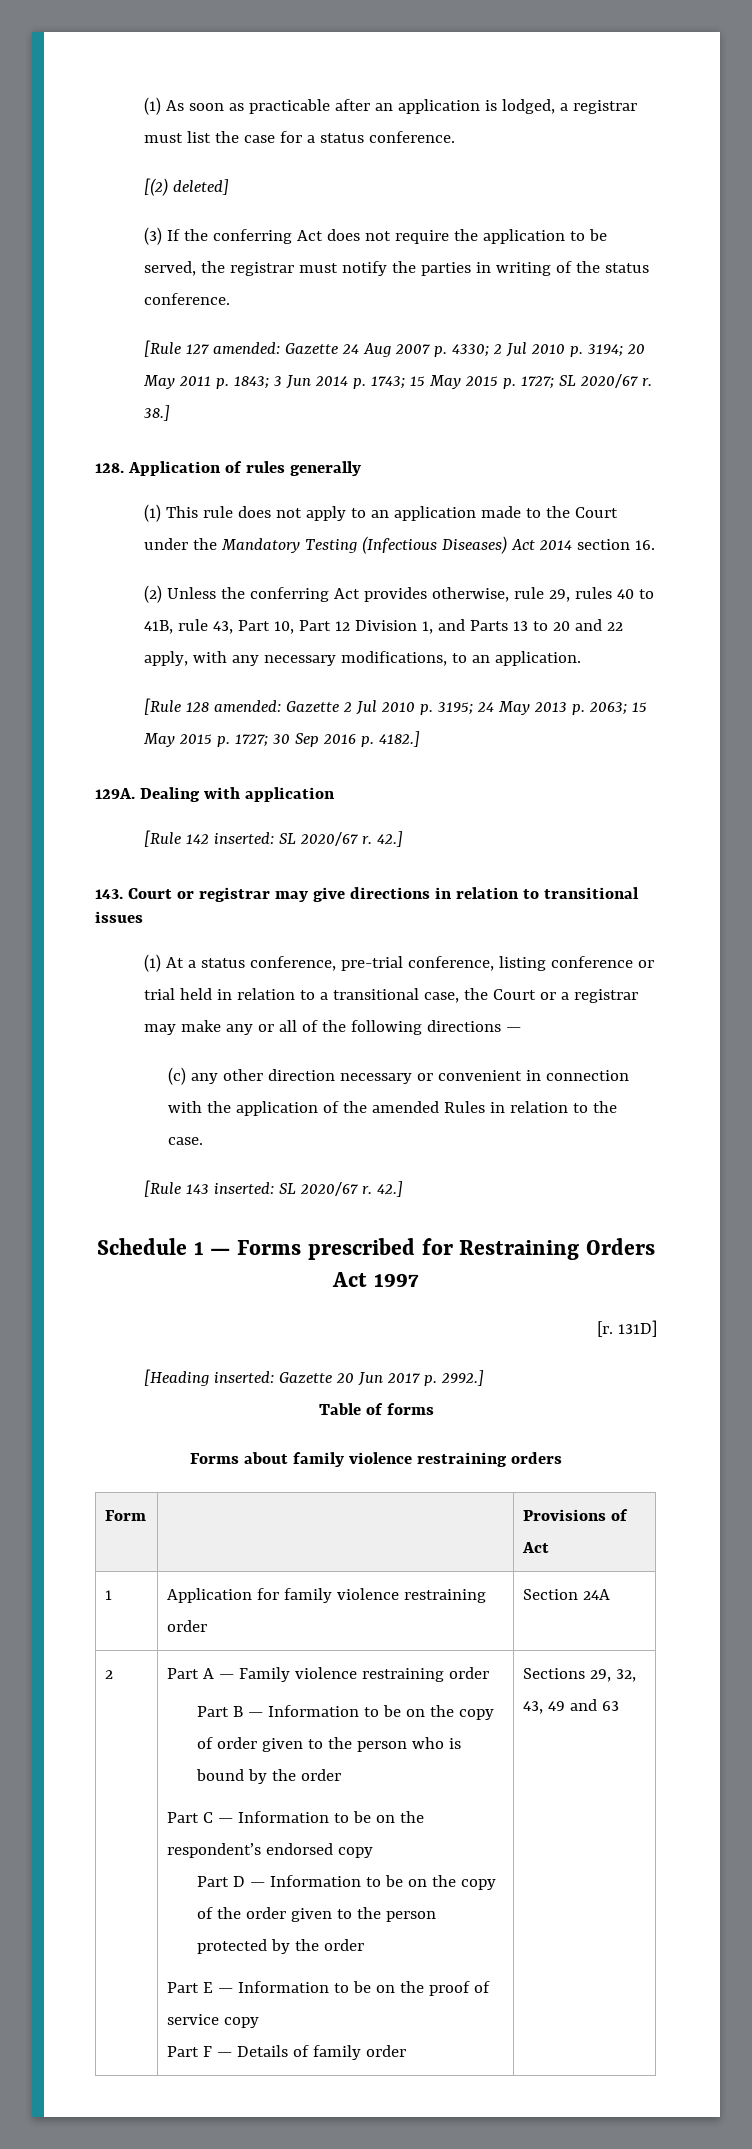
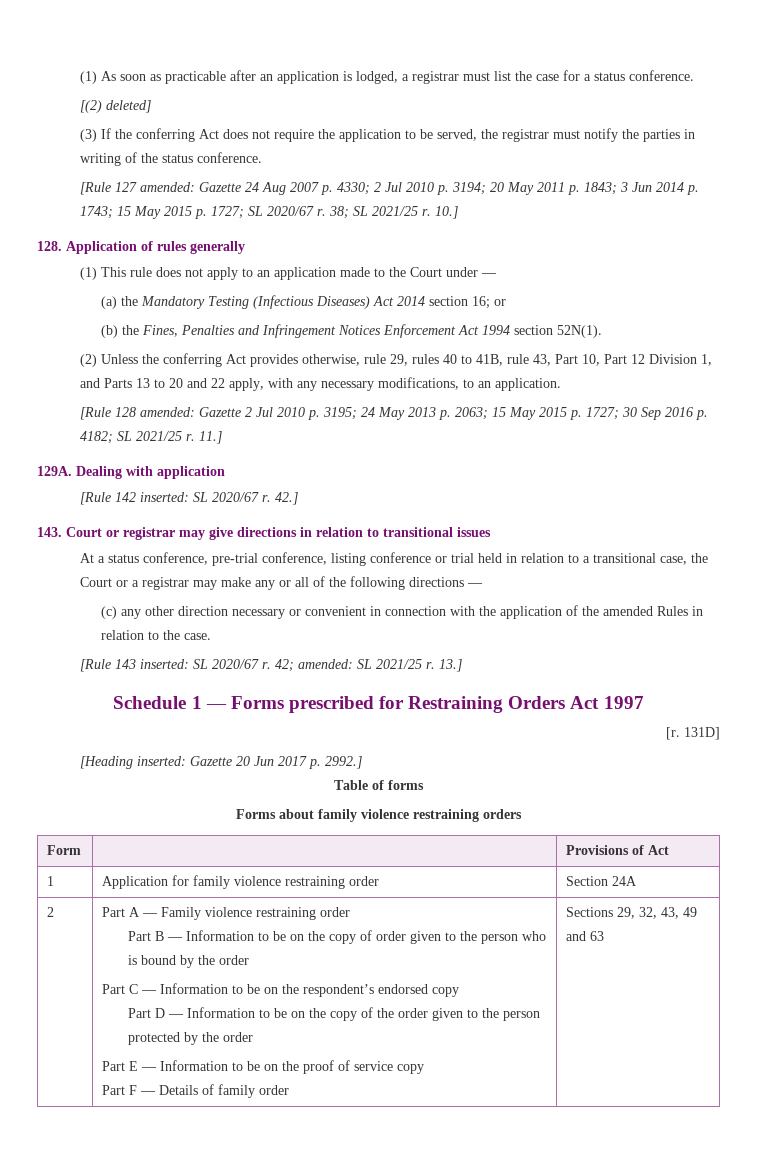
[143,405,170,421] 38.] -> [328,206,458,219] 38; SL 2021/25 r. 10.]
(188, 544) none -> [480,273,497,277] [100,296,117,309] — // (a)
[634,540,655,550] 16. -> [471,296,506,309] [100,324,602,338] 16; or // (b) the Fines, Penalties and Infringement Notices Enforcement Act 1994 section 52N(1).
[378,731,420,747] 4182.] -> [79,431,222,444] 4182; SL 2021/25 r. 11.]
[143,954,161,972] (1) -> (491, 532) none
[376,1181,403,1197] 42.] -> [274,659,462,672] 42; amended: SL 2021/25 r. 13.]

